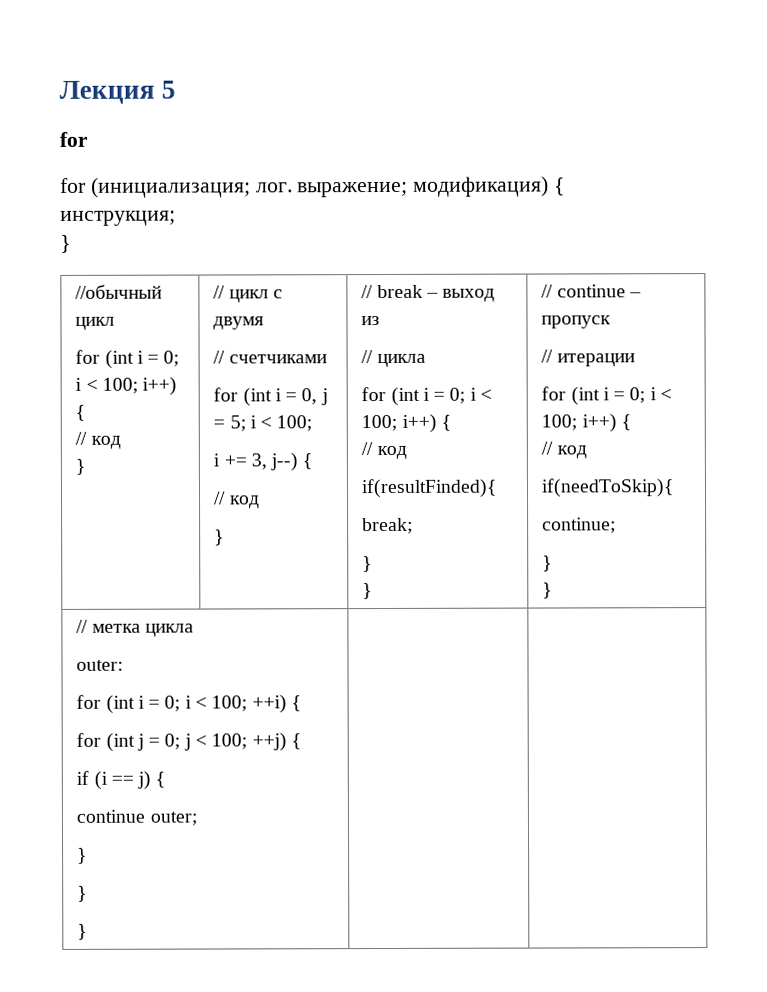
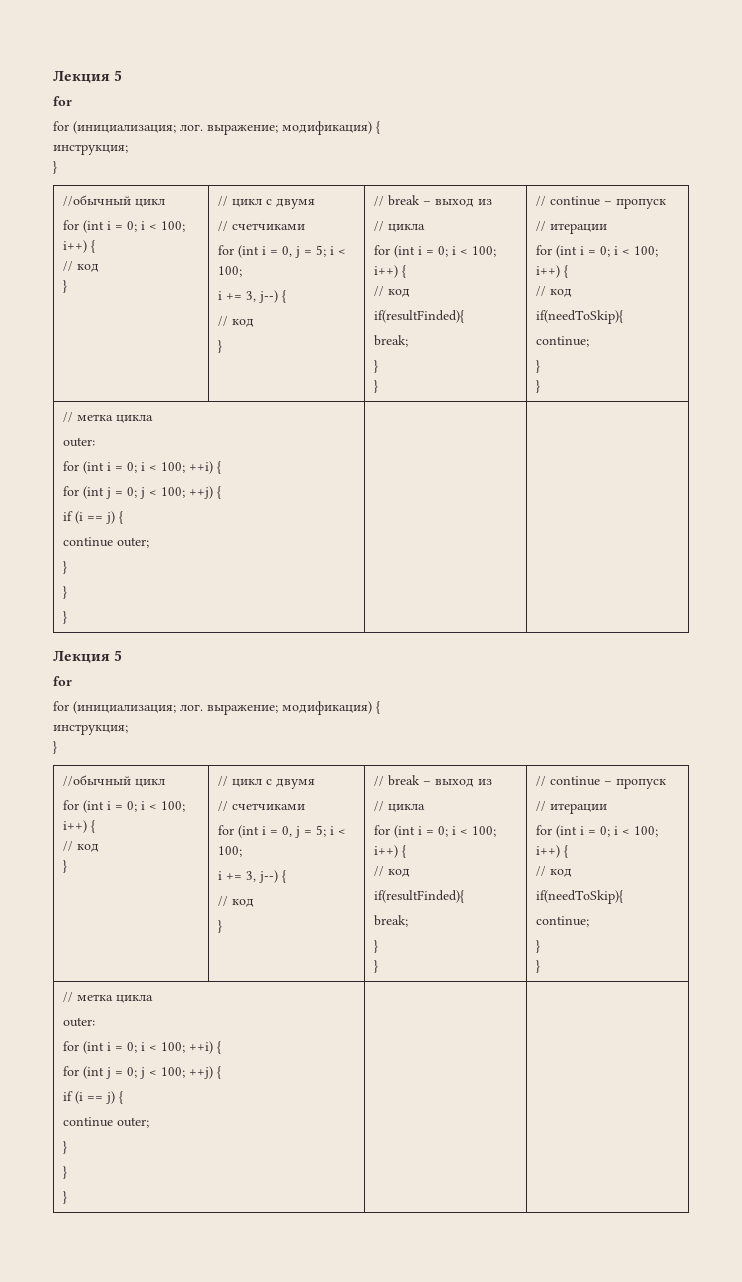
(88, 931) none -> [53,650,123,664] [53,676,72,686] [53,701,380,715] [53,724,128,735] [53,741,57,754] [62,775,165,787] [62,800,185,813] [62,820,95,833] [62,841,99,852] [62,860,67,873] [217,776,315,789] [217,801,305,811] [217,825,346,838] [217,846,242,857] [217,870,286,883] [217,896,254,907] [217,920,222,933] [373,775,492,787] [373,801,425,812] [373,825,496,838] [373,845,406,858] [373,866,410,877] [373,890,464,903] [373,915,408,927] [373,940,378,953] [373,960,378,973] [535,776,666,789] [535,801,607,814] [535,825,658,838] [535,845,568,858] [535,866,572,877] [535,890,623,904] [535,916,589,927] [535,940,540,953] [535,960,540,973] [62,992,153,1003] [62,1017,95,1027] [62,1041,221,1054] [62,1066,221,1079] [62,1091,123,1104] [62,1117,149,1128] [62,1141,67,1154] [62,1166,67,1179] [62,1191,67,1204] // Лекция 5 // for // for (инициализация; лог. выражение; модификация) { // инструкция; // } // //обычный цикл // for (int i = 0; i < 100; i++) { // // код // } | // цикл с двумя // // cчетчиками // for (int i = 0, j = 5; i < 100; // i += 3, j--) { // // код // } | // break – выход из // // цикла // for (int i = 0; i < 100; i++) { // // код // if(resultFinded){ // break; // } // } | // continue – пропуск // // итерации // for (int i = 0; i < 100; i++) { // // код // if(needToSkip){ // continue; // } // } // // метка цикла // outer: // for (int i = 0; i < 100; ++i) { // for (int j = 0; j < 100; ++j) { // if (i == j) { // continue outer; // } // } // } | |

